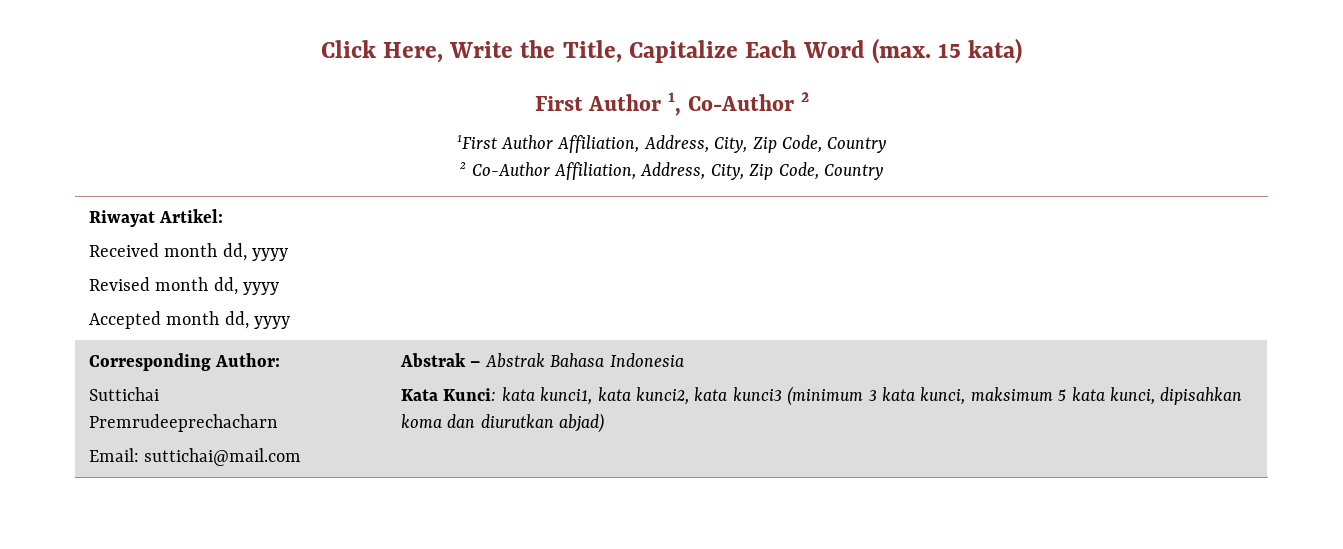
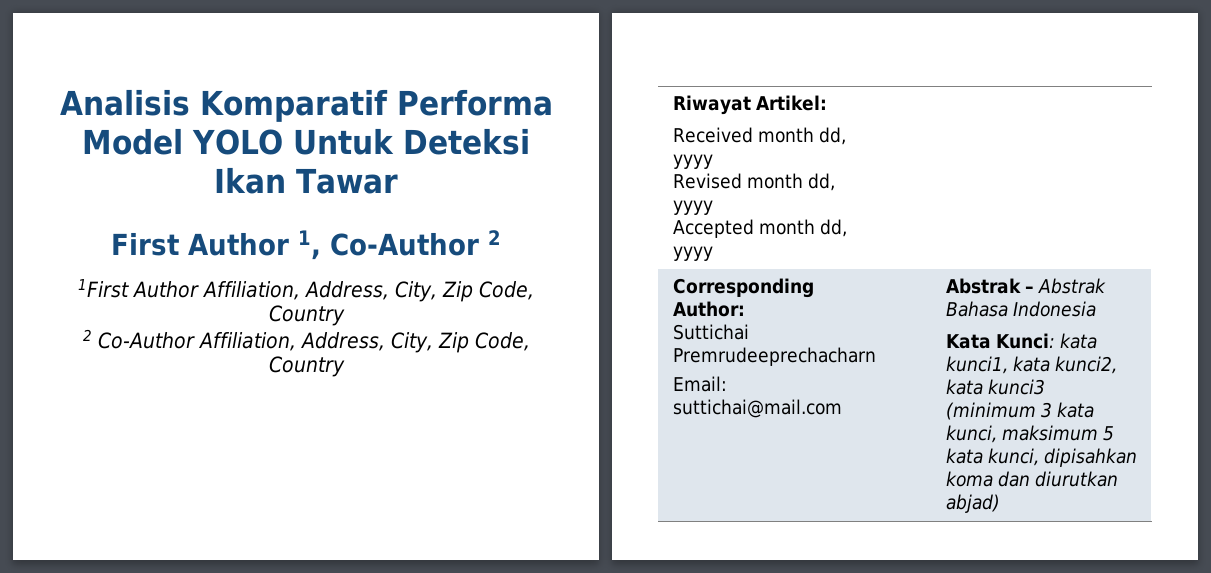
[320,38,1023,64] Click Here, Write the Title, Capitalize Each Word (max. 15 kata) -> [59,89,553,122] [81,128,531,155] [214,167,399,194] Analisis Komparatif Performa Model YOLO Untuk Deteksi Ikan Tawar

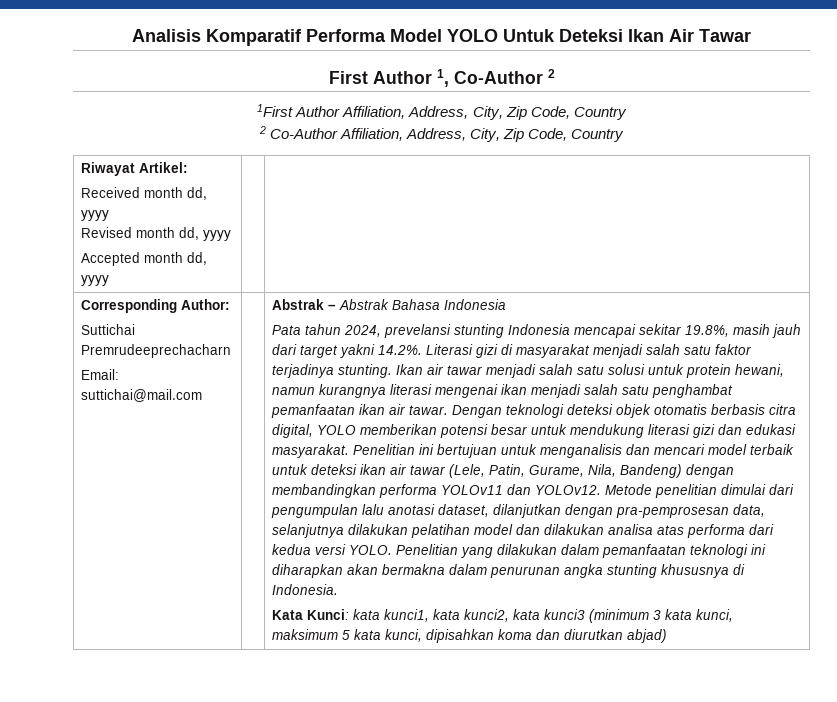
(287, 180) none -> [669,29,694,42] Air
(1096, 309) none -> [271,324,801,338] [271,344,751,358] [271,364,784,378] [271,384,733,398] [270,404,796,418] [271,424,796,438] [271,444,794,458] [271,464,734,478] [271,484,794,498] [270,504,765,518] [271,524,774,538] [271,544,766,558] [271,564,745,578] [271,584,338,595] // Pata tahun 2024, prevelansi stunting Indonesia mencapai sekitar 19.8%, masih jauh dari target yakni 14.2%. Literasi gizi di masyarakat menjadi salah satu faktor terjadinya stunting. Ikan air tawar menjadi salah satu solusi untuk protein hewani, namun kurangnya literasi mengenai ikan menjadi salah satu penghambat pemanfaatan ikan air tawar. Dengan teknologi deteksi objek otomatis berbasis citra digital, YOLO memberikan potensi besar untuk mendukung literasi gizi dan edukasi masyarakat. Penelitian ini bertujuan untuk menganalisis dan mencari model terbaik untuk deteksi ikan air tawar (Lele, Patin, Gurame, Nila, Bandeng) dengan membandingkan performa YOLOv11 dan YOLOv12. Metode penelitian dimulai dari pengumpulan lalu anotasi dataset, dilanjutkan dengan pra-pemprosesan data, selanjutnya dilakukan pelatihan model dan dilakukan analisa atas performa dari kedua versi YOLO. Penelitian yang dilakukan dalam pemanfaatan teknologi ini diharapkan akan bermakna dalam penurunan angka stunting khususnya di Indonesia.

